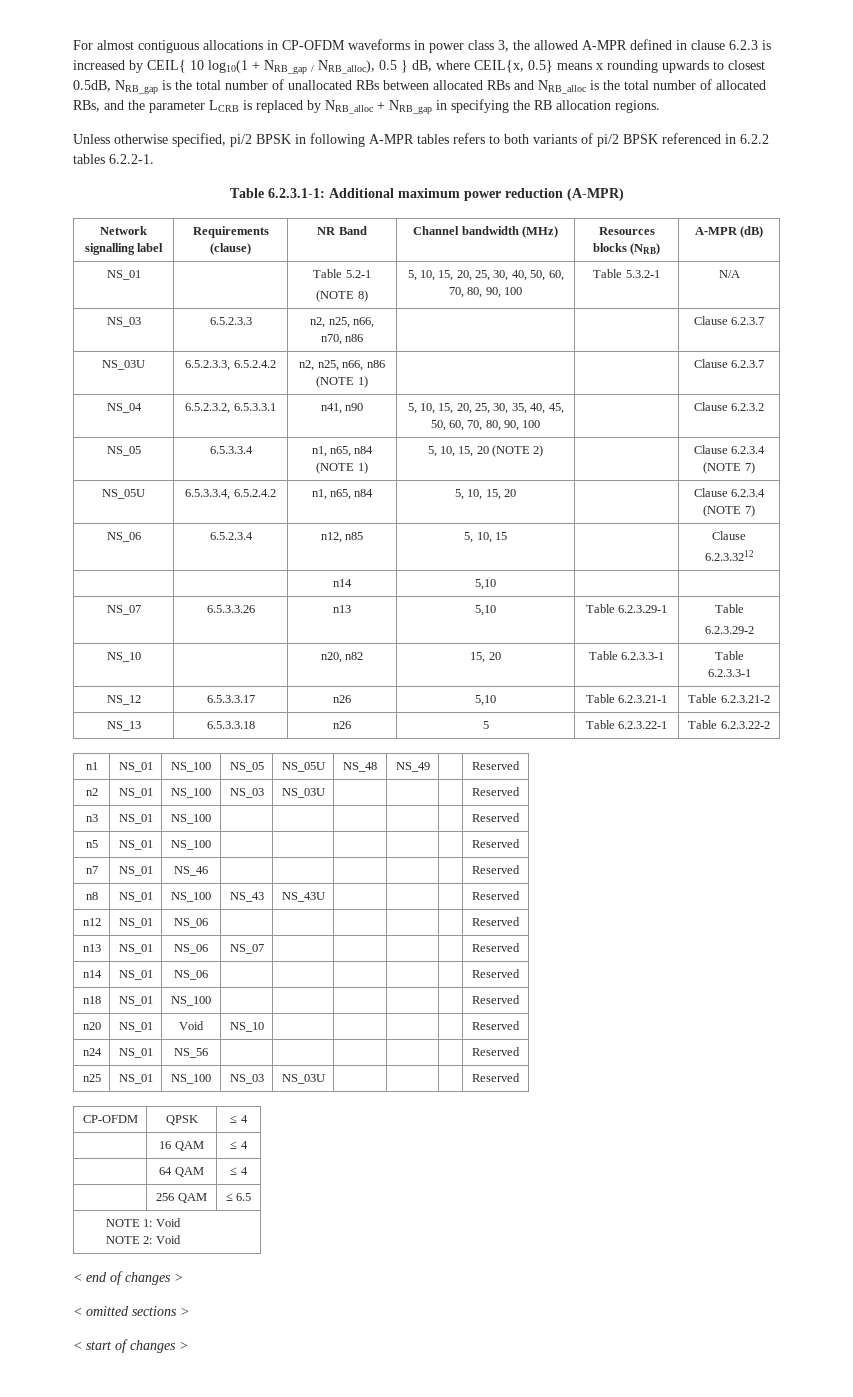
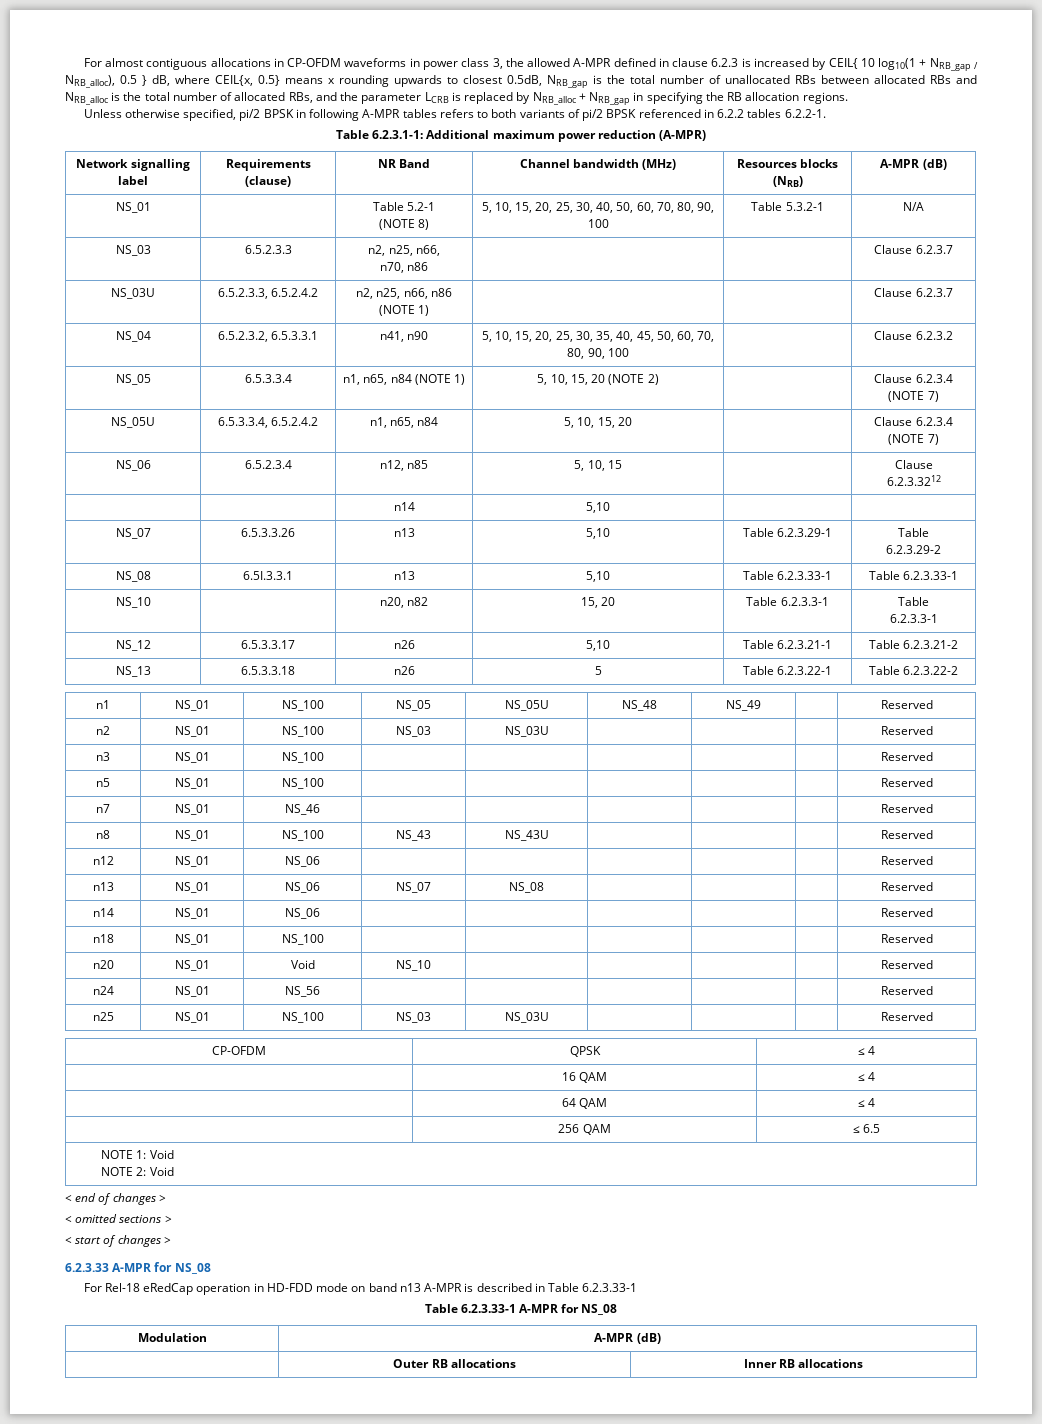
(754, 630) none -> [115,571,151,582] [243,571,293,580] [393,571,415,580] [586,571,610,582] [742,571,833,580] [868,571,959,580] // NS_08 | 6.5I.3.3.1 | n13 | 5,10 | Table 6.2.3.33-1 | Table 6.2.3.33-1
(264, 949) none -> [509,882,544,893] NS_08
(188, 1345) none -> [65,1262,211,1274] [83,1283,638,1295] [424,1304,618,1315] [137,1333,207,1342] [594,1333,661,1344] [393,1359,516,1368] [743,1359,864,1368] // 6.2.3.33 A-MPR for NS_08 // For Rel-18 eRedCap operation in HD-FDD mode on band n13 A-MPR is described in Table 6.2.3.33-1 // Table 6.2.3.33-1 A-MPR for NS_08 // Modulation | A-MPR (dB) // | Outer RB allocations | Inner RB allocations

